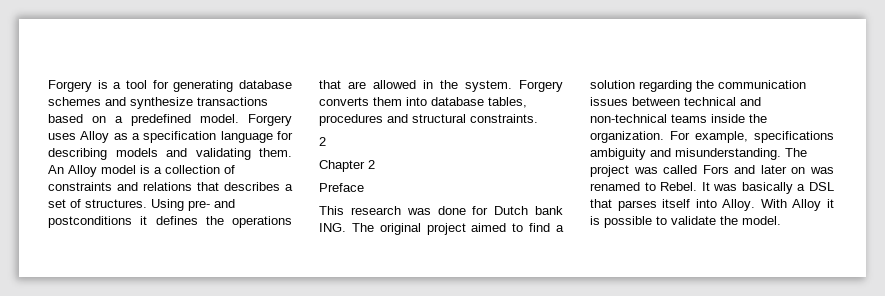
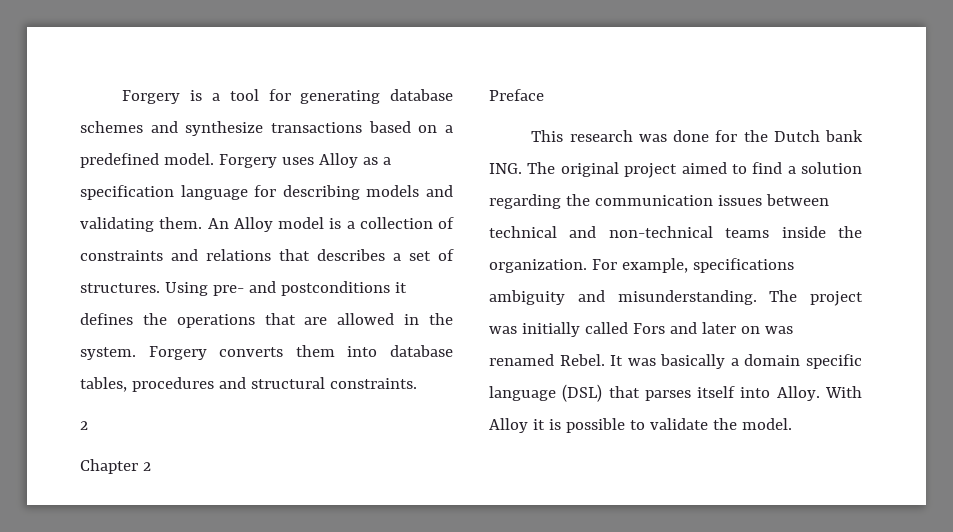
(489, 210) none -> [743,130,768,142] the
(658, 170) none -> [521,322,580,337] initially
[644,182,656,191] to -> (554, 360) none
[809,182,834,191] DSL -> [744,354,862,369] [489,384,603,402] domain specific language (DSL)

